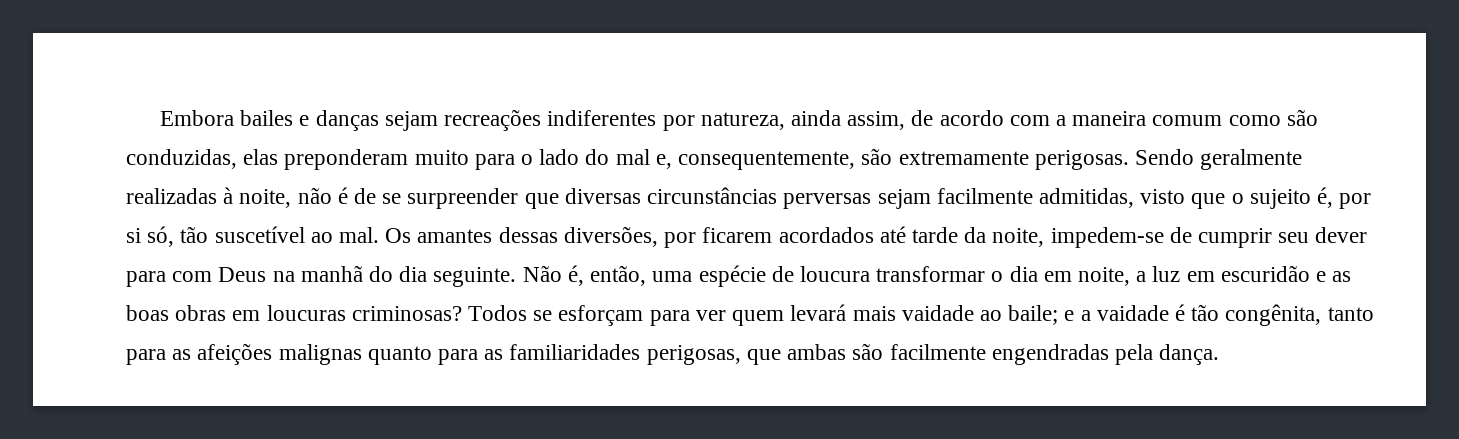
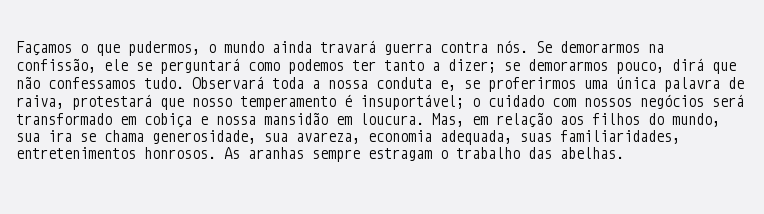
[160,109,1318,131] [126,148,1303,170] [126,187,1372,209] [126,226,1368,248] [126,265,1352,287] [126,304,1374,326] [126,343,1220,365] Embora bailes e danças sejam recreações indiferentes por natureza, ainda assim, de acordo com a maneira comum como são conduzidas, elas preponderam muito para o lado do mal e, consequentemente, são extremamente perigosas. Sendo geralmente realizadas à noite, não é de se surpreender que diversas circunstâncias perversas sejam facilmente admitidas, visto que o sujeito é, por si só, tão suscetível ao mal. Os amantes dessas diversões, por ficarem acordados até tarde da noite, impedem-se de cumprir seu dever para com Deus na manhã do dia seguinte. Não é, então, uma espécie de loucura transformar o dia em noite, a luz em escuridão e as boas obras em loucuras criminosas? Todos se esforçam para ver quem levará mais vaidade ao baile; e a vaidade é tão congênita, tanto para as afeições malignas quanto para as familiaridades perigosas, que ambas são facilmente engendradas pela dança. -> [16,40,664,56] [16,58,736,74] [16,76,744,92] [16,94,744,110] [16,112,720,128] [16,130,680,145] [16,147,624,162] Façamos o que pudermos, o mundo ainda travará guerra contra nós. Se demorarmos na confissão, ele se perguntará como podemos ter tanto a dizer; se demorarmos pouco, dirá que não confessamos tudo. Observará toda a nossa conduta e, se proferirmos uma única palavra de raiva, protestará que nosso temperamento é insuportável; o cuidado com nossos negócios será transformado em cobiça e nossa mansidão em loucura. Mas, em relação aos filhos do mundo, sua ira se chama generosidade, sua avareza, economia adequada, suas familiaridades, entretenimentos honrosos. As aranhas sempre estragam o trabalho das abelhas.

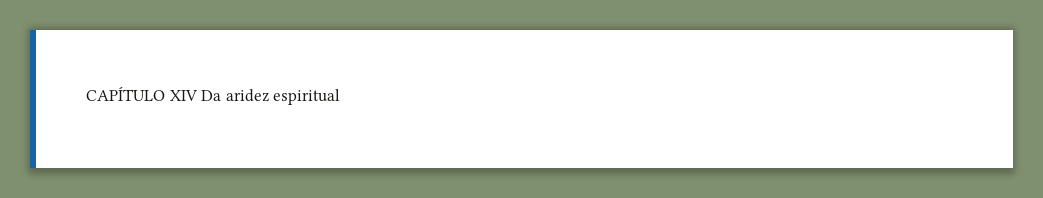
[16,40,664,56] [16,58,736,74] [16,76,744,92] [16,94,744,110] [16,112,720,128] [16,130,680,145] [16,147,624,162] Façamos o que pudermos, o mundo ainda travará guerra contra nós. Se demorarmos na confissão, ele se perguntará como podemos ter tanto a dizer; se demorarmos pouco, dirá que não confessamos tudo. Observará toda a nossa conduta e, se proferirmos uma única palavra de raiva, protestará que nosso temperamento é insuportável; o cuidado com nossos negócios será transformado em cobiça e nossa mansidão em loucura. Mas, em relação aos filhos do mundo, sua ira se chama generosidade, sua avareza, economia adequada, suas familiaridades, entretenimentos honrosos. As aranhas sempre estragam o trabalho das abelhas. -> [86,86,341,105] CAPÍTULO XIV Da aridez espiritual

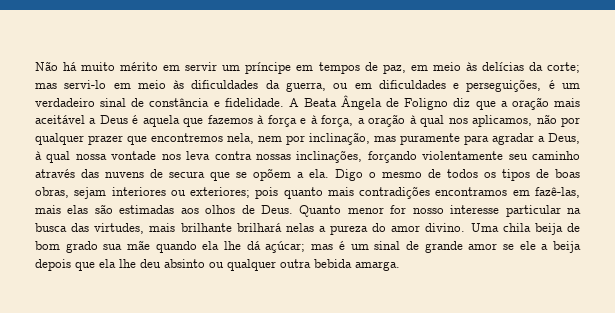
[86,86,341,105] CAPÍTULO XIV Da aridez espiritual -> [35,61,580,74] [35,79,580,92] [35,95,580,110] [35,114,580,127] [35,132,580,145] [35,150,580,163] [35,168,580,181] [35,186,580,199] [35,204,582,217] [35,223,580,235] [35,240,581,253] [35,259,400,271] Não há muito mérito em servir um príncipe em tempos de paz, em meio às delícias da corte; mas servi-lo em meio às dificuldades da guerra, ou em dificuldades e perseguições, é um verdadeiro sinal de constância e fidelidade. A Beata Ângela de Foligno diz que a oração mais aceitável a Deus é aquela que fazemos à força e à força, a oração à qual nos aplicamos, não por qualquer prazer que encontremos nela, nem por inclinação, mas puramente para agradar a Deus, à qual nossa vontade nos leva contra nossas inclinações, forçando violentamente seu caminho através das nuvens de secura que se opõem a ela. Digo o mesmo de todos os tipos de boas obras, sejam interiores ou exteriores; pois quanto mais contradições encontramos em fazê-las, mais elas são estimadas aos olhos de Deus. Quanto menor for nosso interesse particular na busca das virtudes, mais brilhante brilhará nelas a pureza do amor divino. Uma chila beija de bom grado sua mãe quando ela lhe dá açúcar; mas é um sinal de grande amor se ele a beija depois que ela lhe deu absinto ou qualquer outra bebida amarga.

